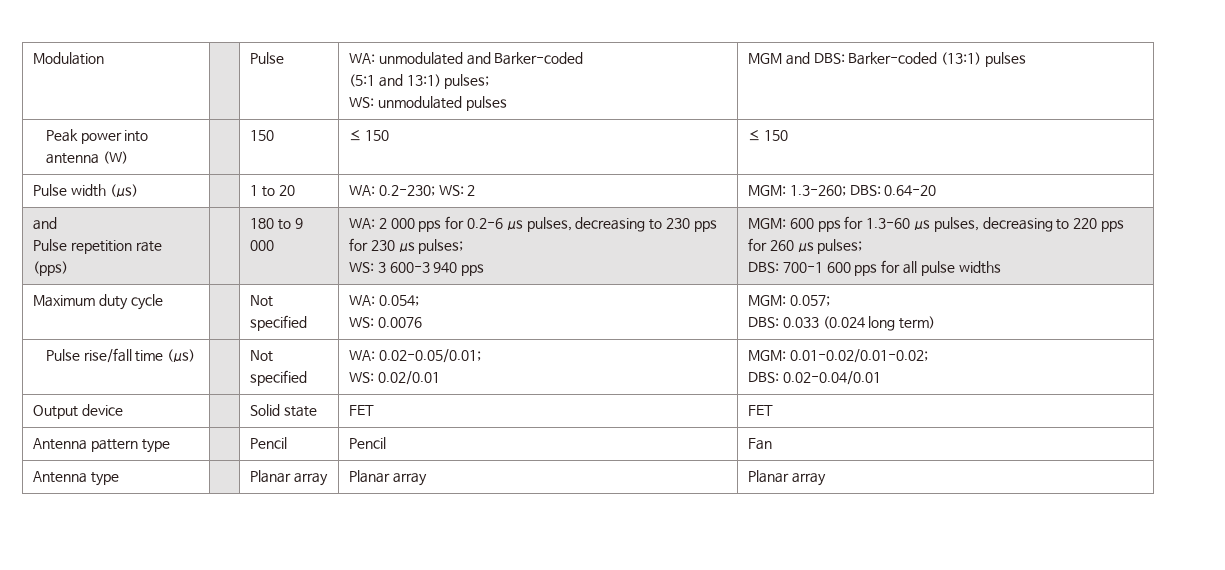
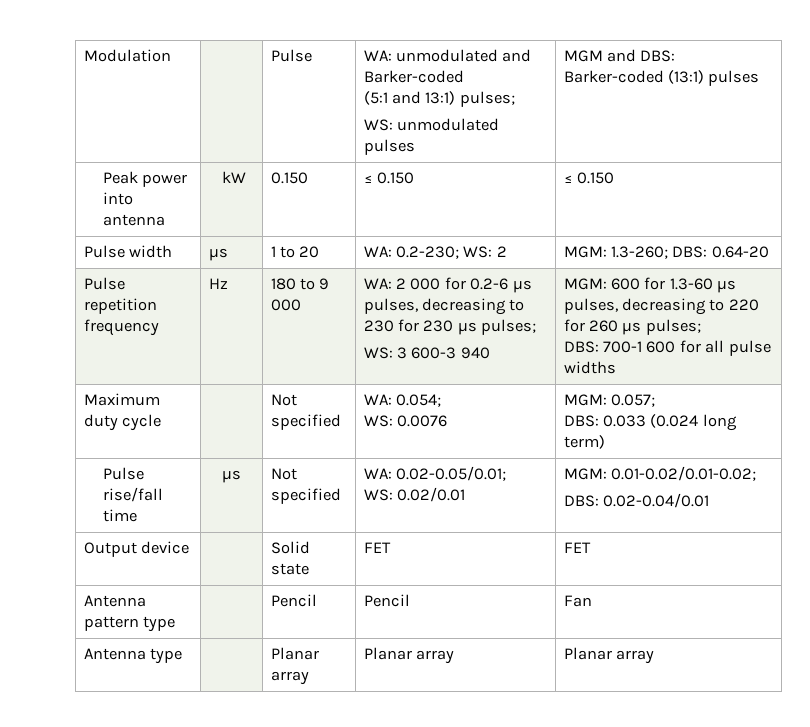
[102,151,128,164] [250,130,275,141] [349,130,389,141] [748,130,788,141] (W) | | 150 | ≤ 150 | ≤ 150 -> [222,171,247,183] [270,172,308,184] [363,172,415,184] [563,172,615,184] | kW | 0.150 | ≤ 0.150 | ≤ 0.150
[109,184,138,197] (μs) | -> [208,248,228,261] | μs
[33,217,58,230] and // -> (769, 252) none
[135,241,162,252] [33,261,69,276] rate (pps) | -> [83,319,159,336] [208,278,228,289] frequency | Hz
[418,220,442,232] pps -> (441, 284) none
[693,220,717,232] pps -> (394, 326) none
[461,264,485,276] pps -> (490, 353) none
[817,220,841,232] pps -> (641, 284) none
[1100,220,1124,232] pps -> (759, 305) none
[854,264,878,276] pps -> (676, 347) none
[167,349,196,362] (μs) | -> [222,470,242,483] | μs

